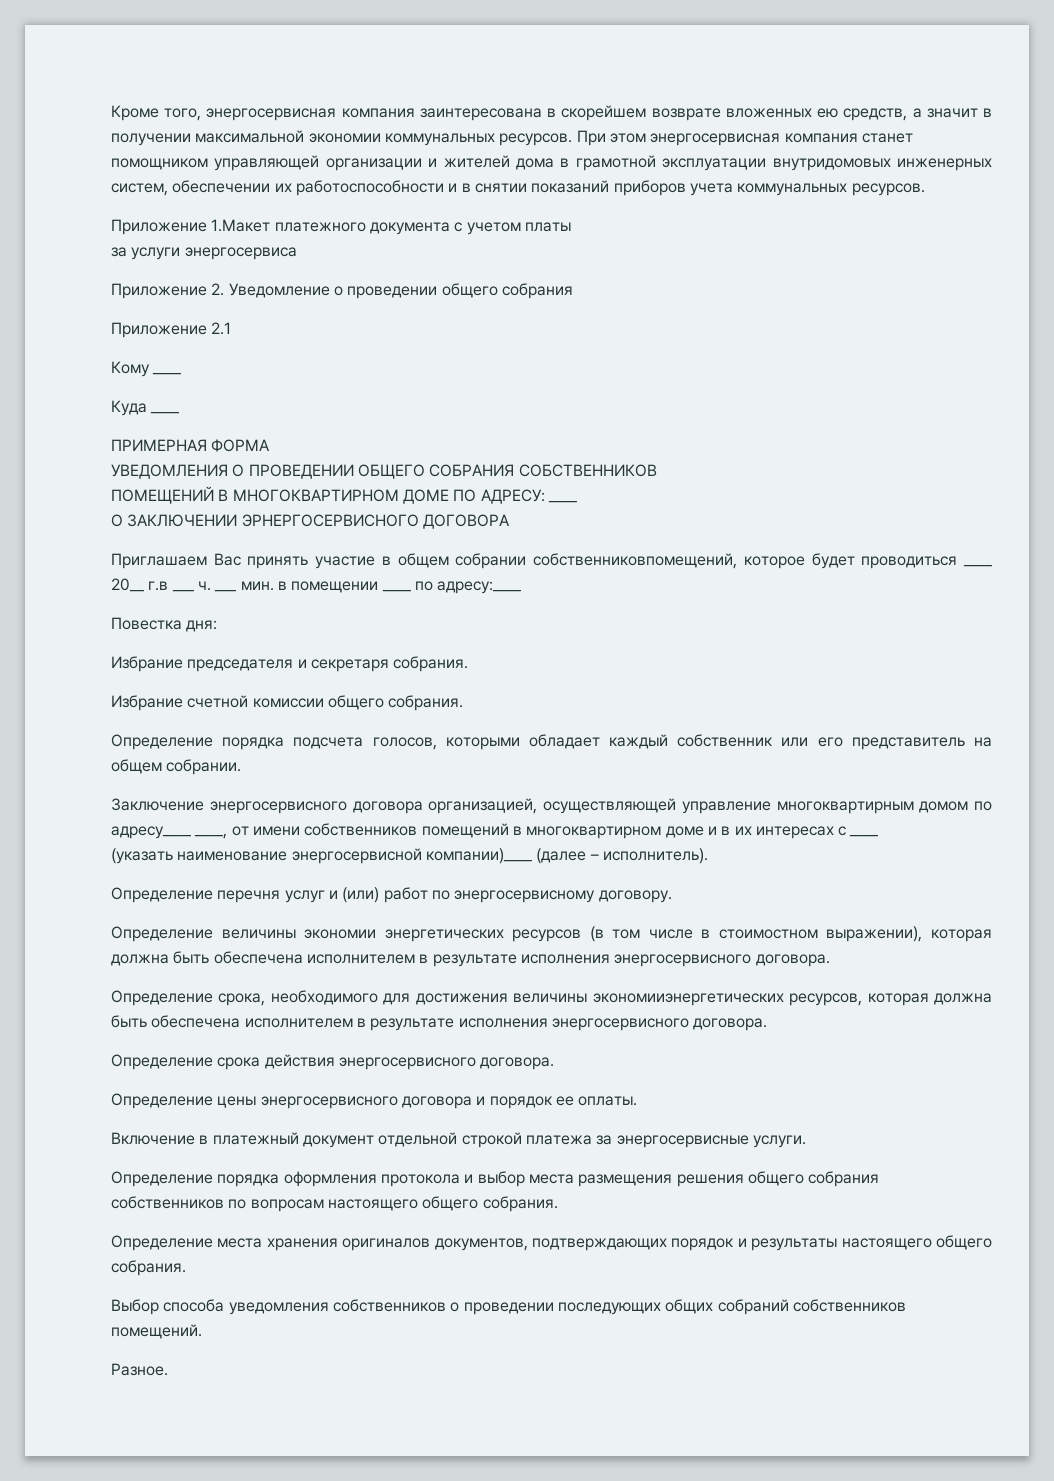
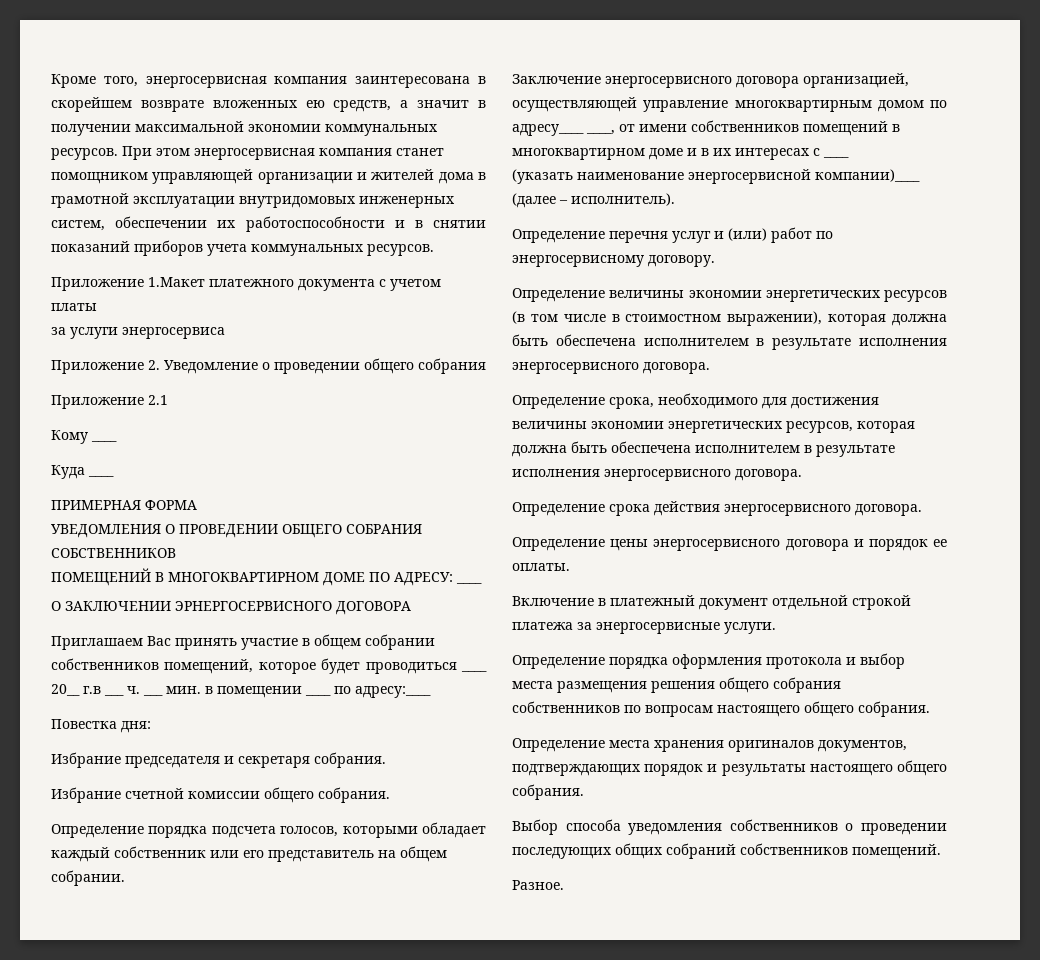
[533,553,738,569] собственниковпомещений, -> [51,658,254,674] собственников помещений,
[592,993,784,1006] экономииэнергетических -> [591,421,783,433] экономии энергетических

